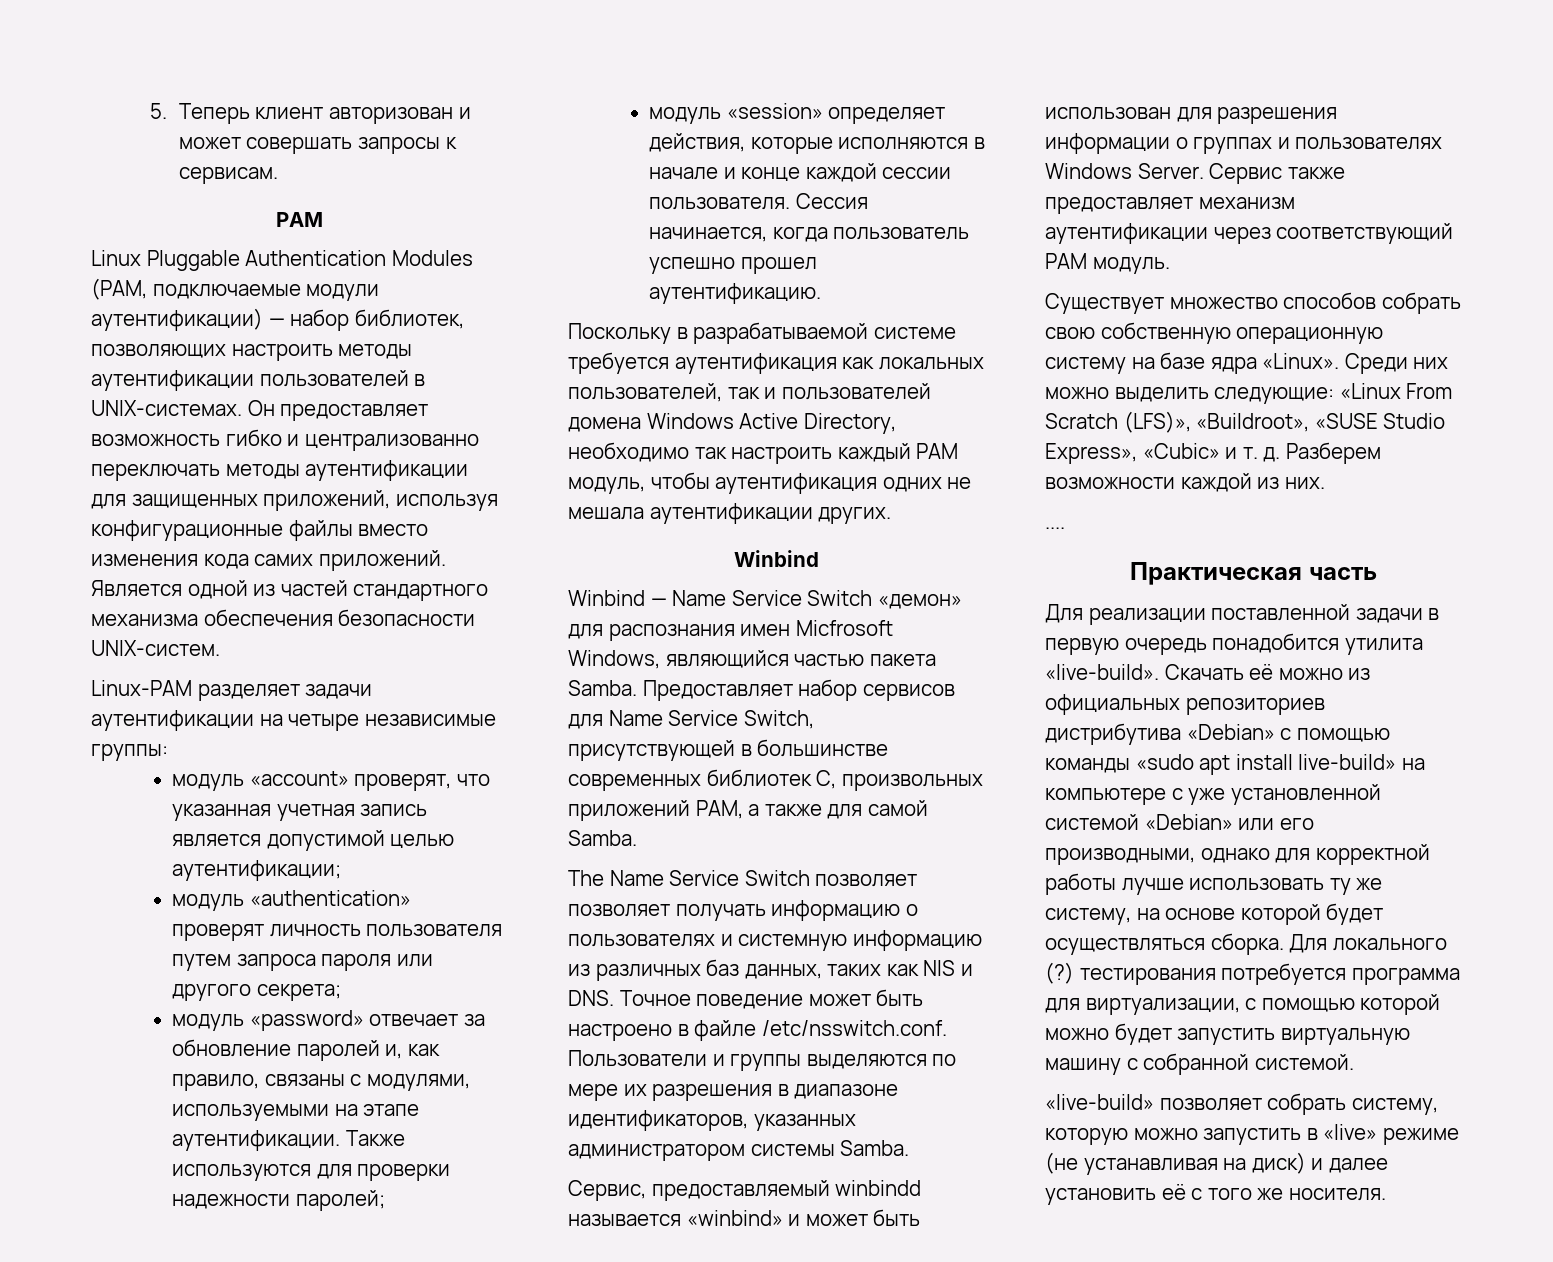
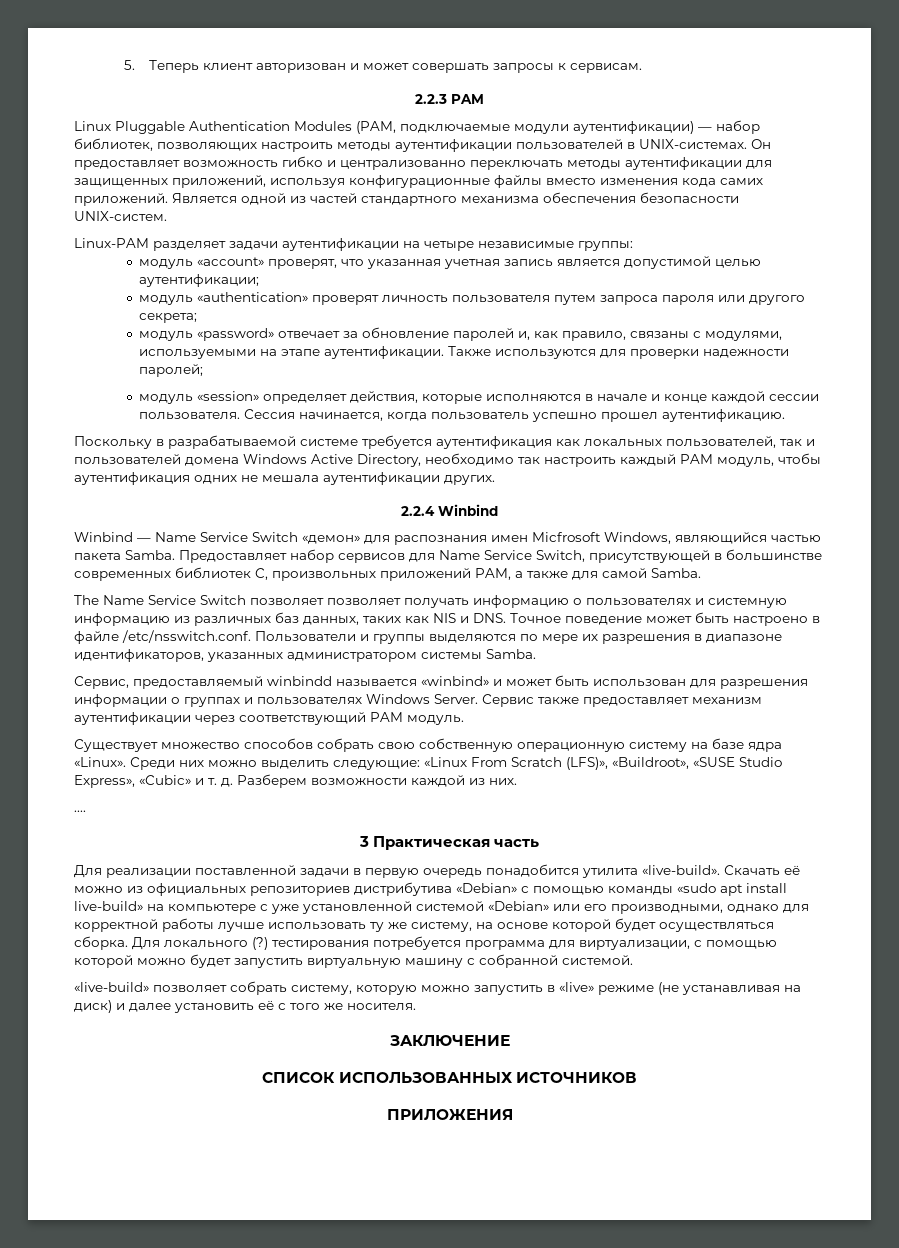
(278, 175) none -> [415,94,447,104] 2.2.3
(892, 515) none -> [401,506,435,516] 2.2.4
(1065, 528) none -> [358,836,369,847] 3
(1386, 1194) none -> [389,1035,510,1046] [262,1072,637,1083] [386,1109,513,1120] // ЗАКЛЮЧЕНИЕ // СПИСОК ИСПОЛЬЗОВАННЫХ ИСТОЧНИКОВ // ПРИЛОЖЕНИЯ

